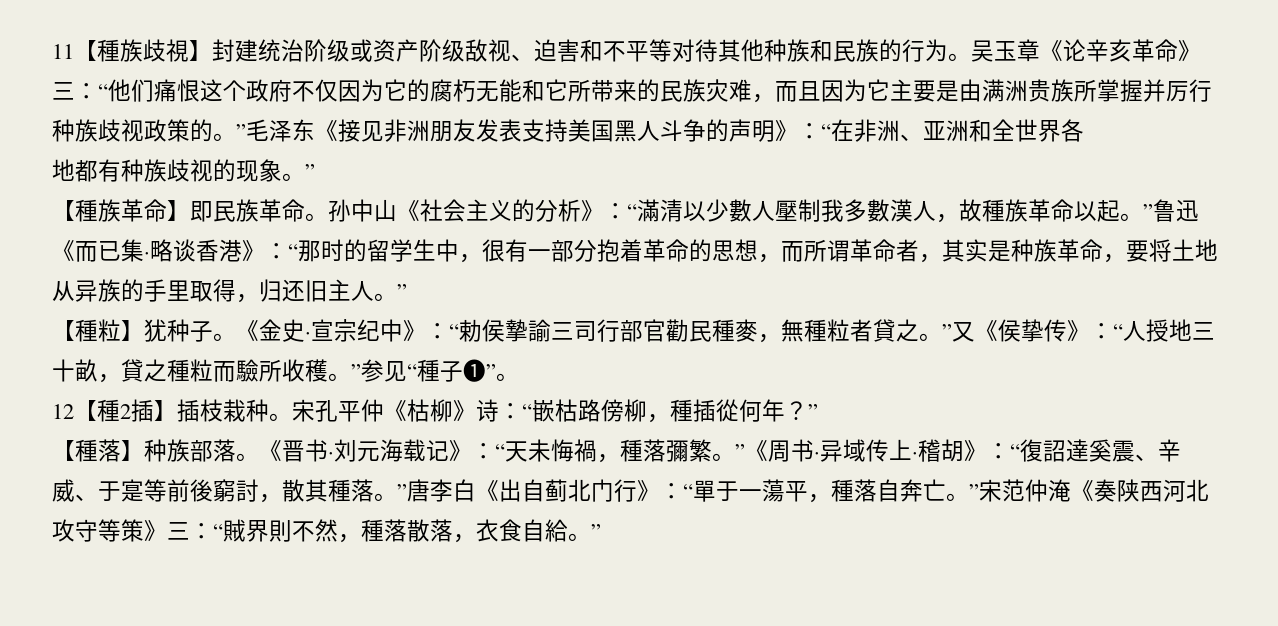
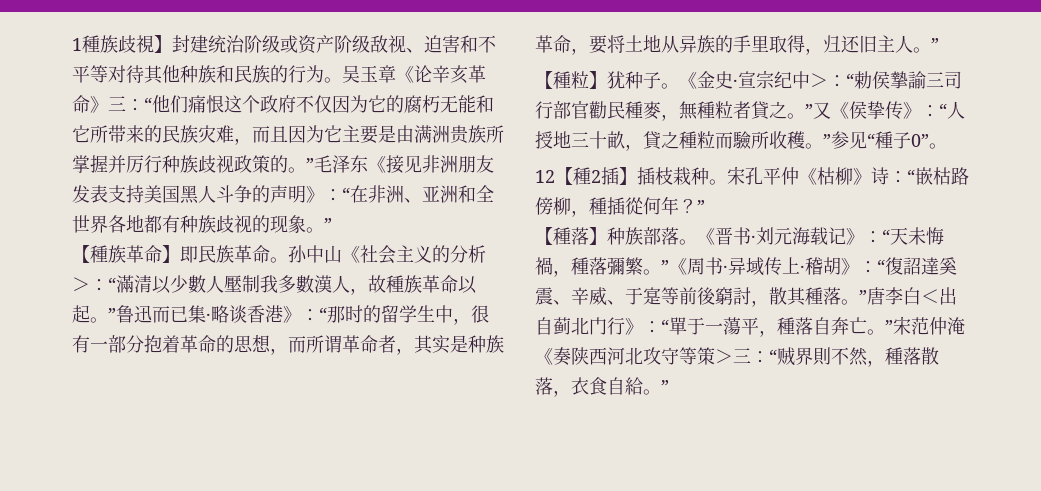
[52,40,97,61] 11【 -> [72,38,82,51] 1
(1084, 130) // -> (126, 224) none
[581,200,604,221] 》 -> [72,277,90,291] ＞
[52,240,75,261] 《 -> (152, 314) none
[403,320,426,341] 》 -> [810,73,828,87] ＞
[463,359,496,382] ❶” -> [911,134,929,147] 0”
[476,480,499,501] 《 -> [921,289,939,303] ＜
[144,519,246,542] 》三：“賊 -> [715,347,795,366] ＞三：“贼

